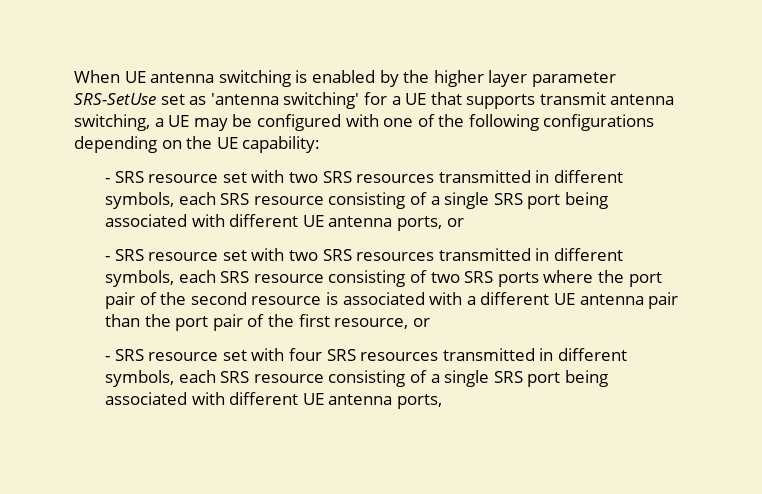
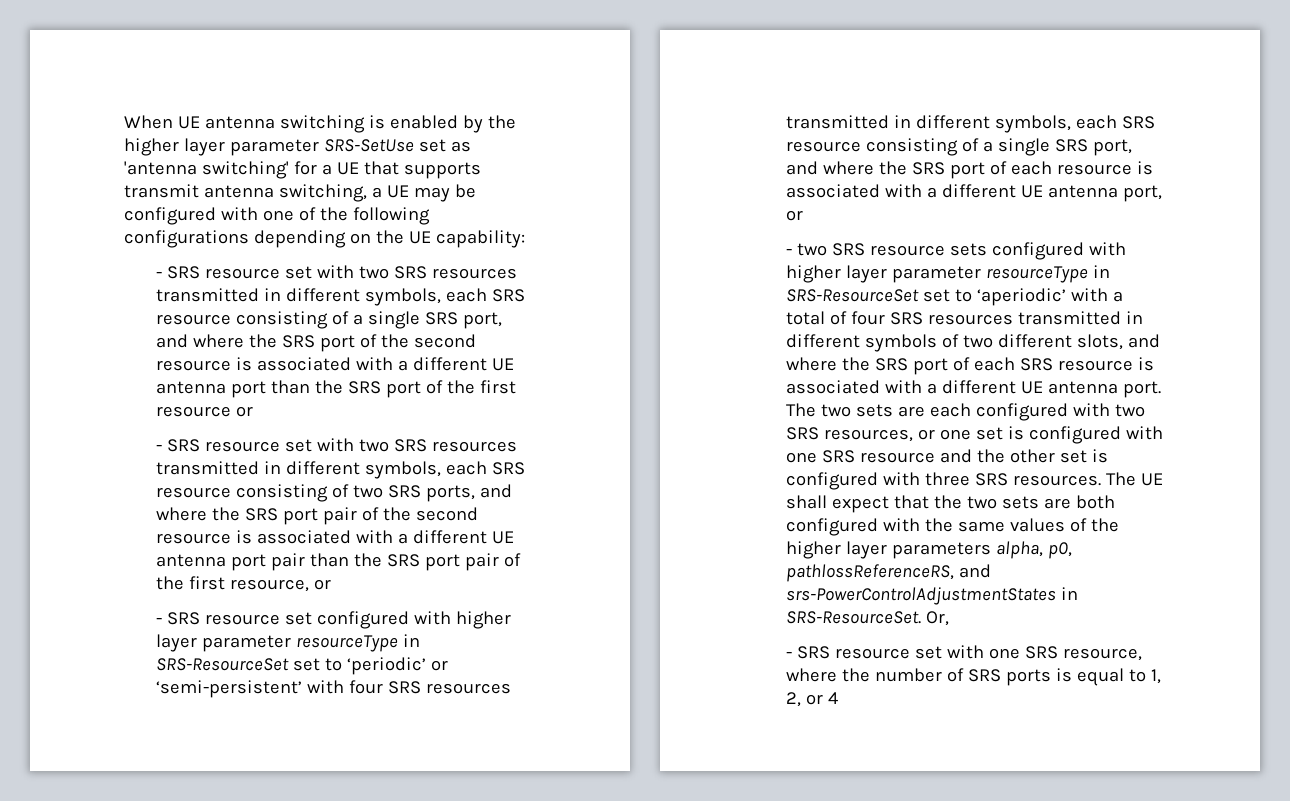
[527,192,608,209] [105,214,442,231] port being associated with different UE antenna ports, -> [463,312,503,329] [156,334,477,352] [156,357,515,371] [156,380,517,398] [156,406,232,417] port, and where the SRS port of the second resource is associated with a different UE antenna port than the SRS port of the first resource
[497,270,624,287] ports where the -> [426,484,513,502] [156,507,279,521] ports, and where the SRS
(644, 299) none -> [231,554,267,571] port
(171, 320) none -> [387,554,421,567] SRS
(247, 355) none -> [317,611,512,629] [156,634,421,652] [156,657,449,675] [156,680,303,698] configured with higher layer parameter resourceType in SRS-ResourceSet set to ‘periodic’ or ‘semi-persistent’
[527,370,608,387] [105,392,442,409] port being associated with different UE antenna ports, -> [1093,139,1133,156] [786,161,1154,179] [786,184,1163,202] [786,210,804,221] [786,242,1127,260] [786,265,1111,283] [786,288,1124,306] [786,311,1144,325] [786,334,1161,352] [786,357,1155,375] [786,380,1162,398] [786,403,1146,421] [786,426,1164,444] [786,449,1109,463] [786,472,1164,490] [786,495,1116,513] [786,518,1120,536] [786,541,1073,559] [786,564,992,582] [786,587,1079,605] [786,611,950,626] [786,645,1143,661] [786,668,1162,686] [786,692,839,707] port, and where the SRS port of each resource is associated with a different UE antenna port, or // - two SRS resource sets configured with higher layer parameter resourceType in SRS-ResourceSet set to ‘aperiodic’ with a total of four SRS resources transmitted in different symbols of two different slots, and where the SRS port of each SRS resource is associated with a different UE antenna port. The two sets are each configured with two SRS resources, or one set is configured with one SRS resource and the other set is configured with three SRS resources. The UE shall expect that the two sets are both configured with the same values of the higher layer parameters alpha, p0, pathlossReferenceRS, and srs-PowerControlAdjustmentStates in SRS-ResourceSet. Or, // - SRS resource set with one SRS resource, where the number of SRS ports is equal to 1, 2, or 4

